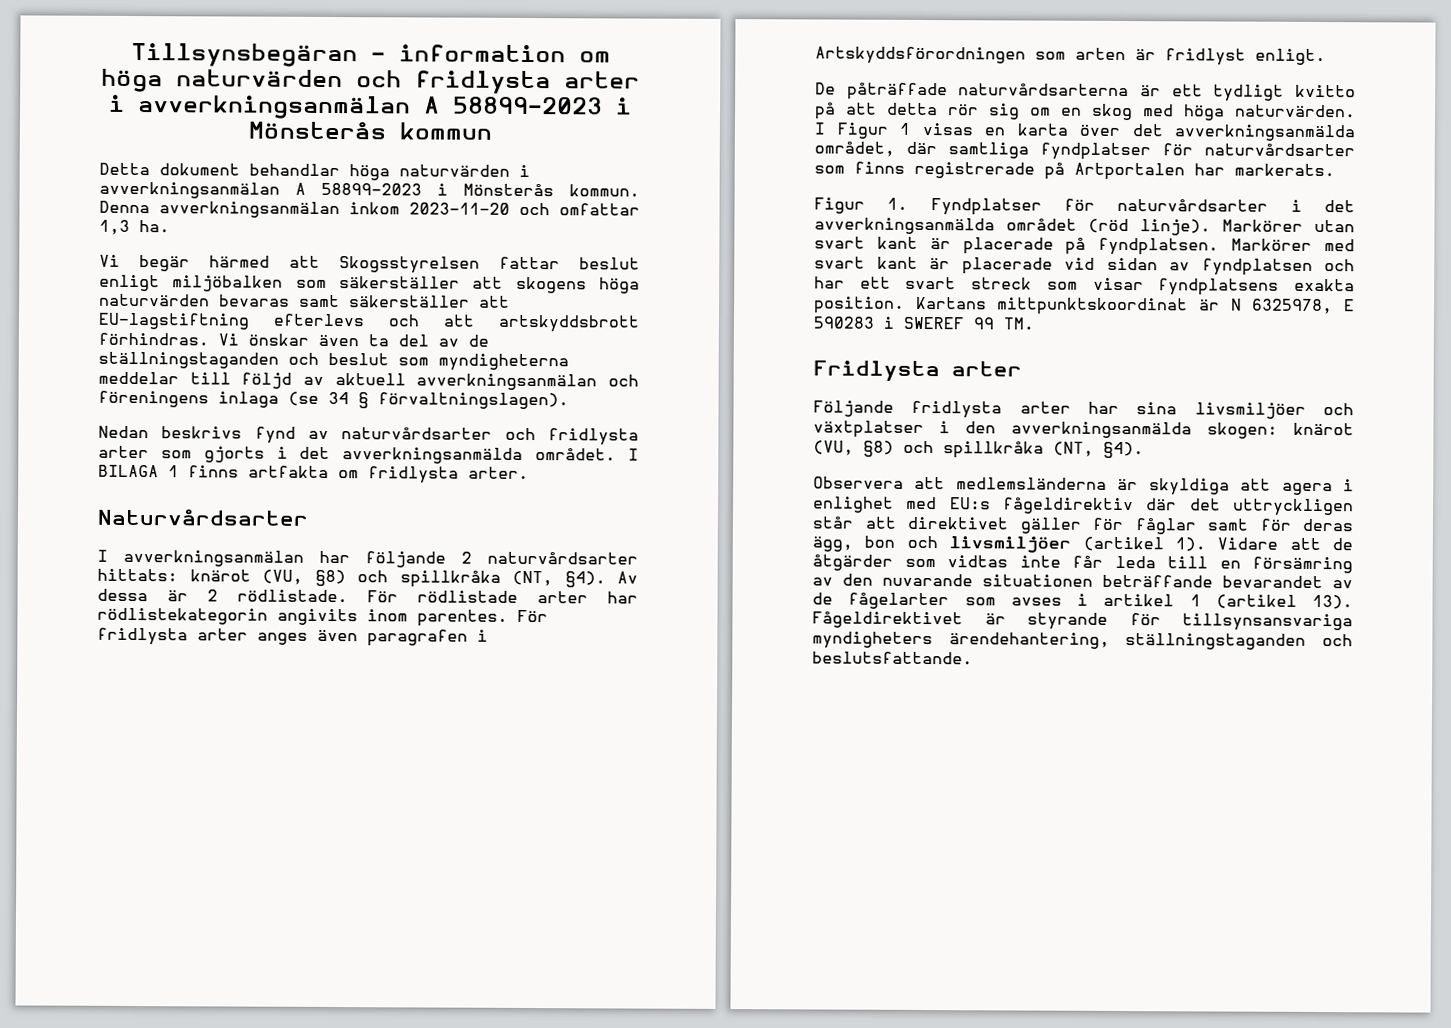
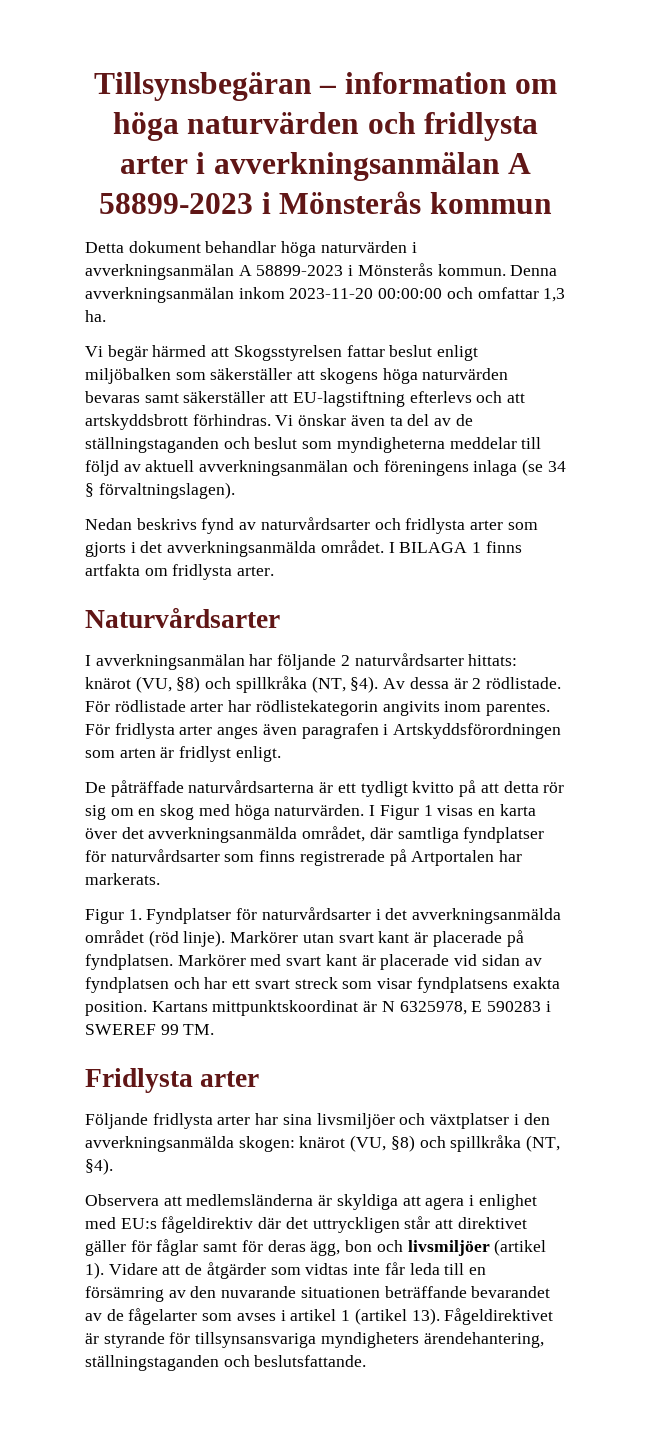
(510, 208) none -> [378,288,443,299] 00:00:00

